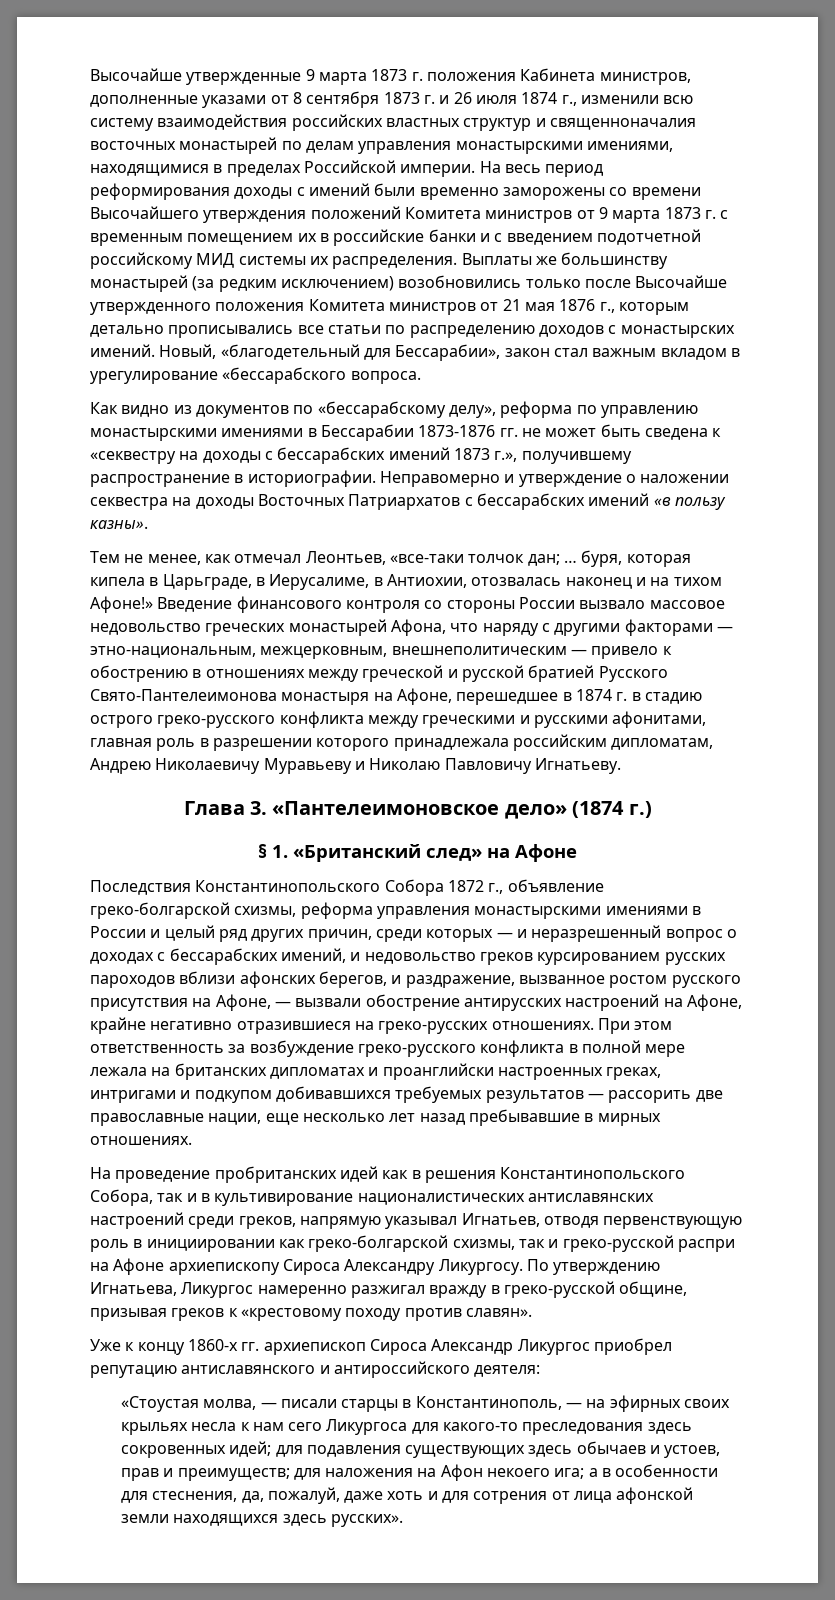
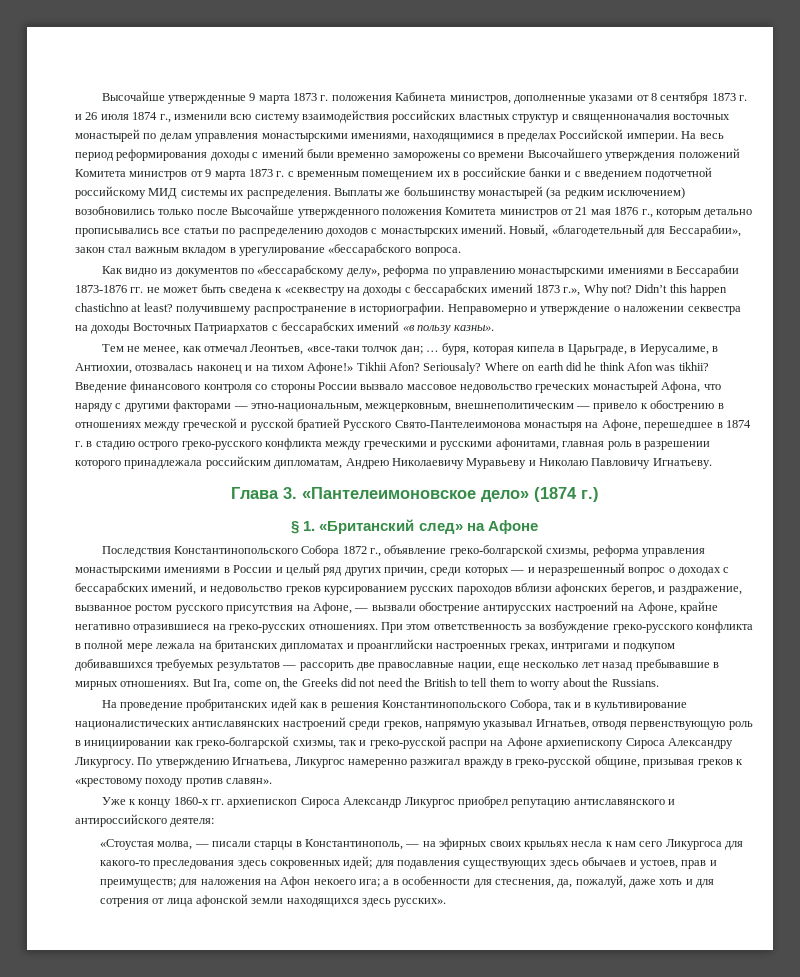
(518, 456) none -> [583,284,728,296] [75,303,173,312] Why not? Didn’t this happen chastichno at least?
(153, 604) none -> [356,362,709,374] Tikhii Afon? Seriousaly? Where on earth did he think Afon was tikhii?
(192, 1140) none -> [192,678,659,690] But Ira, come on, the Greeks did not need the British to tell them to worry about the Russians.

